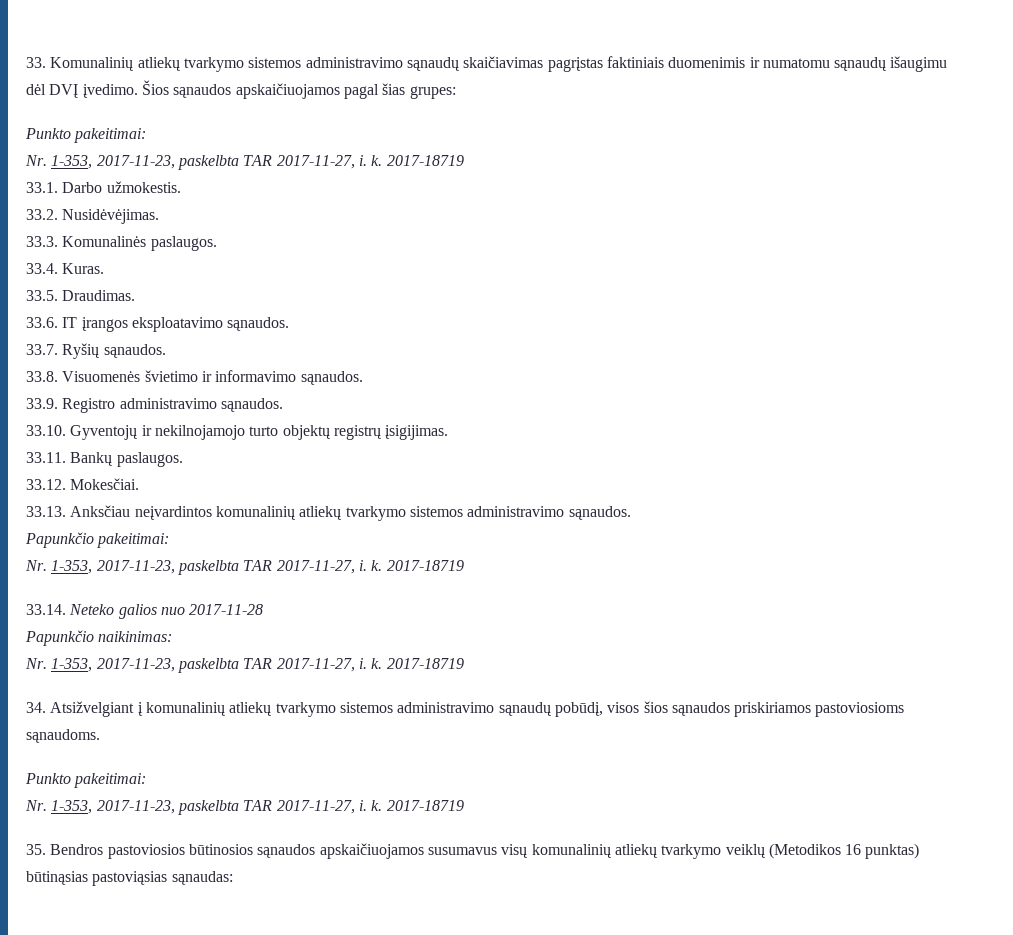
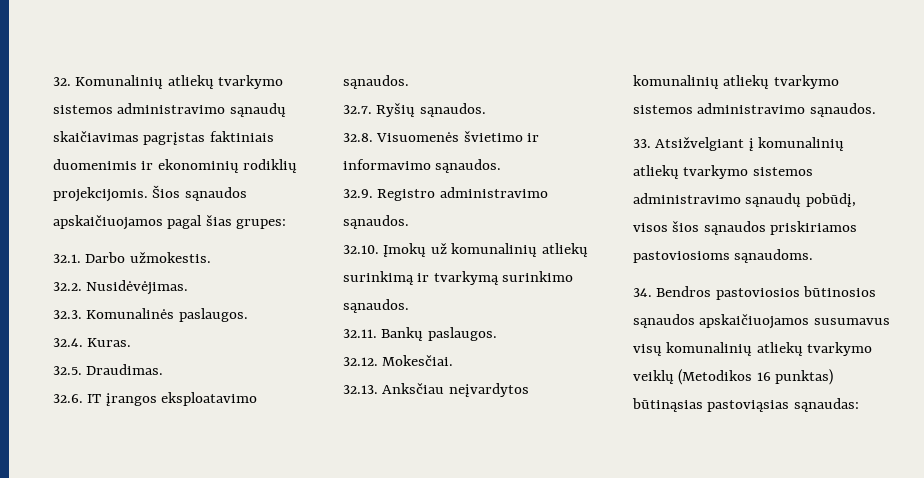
[26,57,46,68] 33. -> [53,77,71,86] 32.
[762,56,948,72] [26,84,138,98] numatomu sąnaudų išaugimu dėl DVĮ įvedimo. -> [157,159,298,173] [53,187,148,202] ekonominių rodiklių projekcijomis.
[25,128,147,143] [25,155,464,170] [26,182,58,193] Punkto pakeitimai: // Nr. 1-353, 2017-11-23, paskelbta TAR 2017-11-27, i. k. 2017-18719 // 33.1. -> [53,254,81,263] 32.1.
[26,209,58,220] 33.2. -> [53,282,82,291] 32.2.
[26,236,58,247] 33.3. -> [53,310,82,319] 32.3.
[26,263,58,274] 33.4. -> [53,338,83,347] 32.4.
[26,290,58,301] 33.5. -> [53,366,82,375] 32.5.
[26,317,58,328] 33.6. -> [53,394,83,403] 32.6.
[26,344,58,355] 33.7. -> [343,105,372,114] 32.7.
[26,371,58,382] 33.8. -> [343,133,373,142] 32.8.
[26,398,58,409] 33.9. -> [343,189,373,198] 32.9.
[26,425,449,440] [26,452,66,463] 33.10. Gyventojų ir nekilnojamojo turto objektų registrų įsigijimas. // 33.11. -> [343,243,588,257] [343,271,574,285] [343,299,409,313] [343,329,377,338] 32.10. Įmokų už komunalinių atliekų surinkimą ir tvarkymą surinkimo sąnaudos. // 32.11.
[26,479,66,490] 33.12. -> [343,357,378,366] 32.12.
[26,505,212,520] 33.13. Anksčiau neįvardintos -> [343,383,529,397] 32.13. Anksčiau neįvardytos
[25,532,170,548] [25,560,464,575] [26,604,264,619] [25,630,173,646] [25,658,464,673] [26,702,46,713] Papunkčio pakeitimai: // Nr. 1-353, 2017-11-23, paskelbta TAR 2017-11-27, i. k. 2017-18719 // 33.14. Neteko galios nuo 2017-11-28 // Papunkčio naikinimas: // Nr. 1-353, 2017-11-23, paskelbta TAR 2017-11-27, i. k. 2017-18719 // 34. -> [633,139,651,148] 33.
[25,773,147,788] [25,800,464,815] [26,844,46,855] Punkto pakeitimai: // Nr. 1-353, 2017-11-23, paskelbta TAR 2017-11-27, i. k. 2017-18719 // 35. -> [633,288,652,297] 34.

